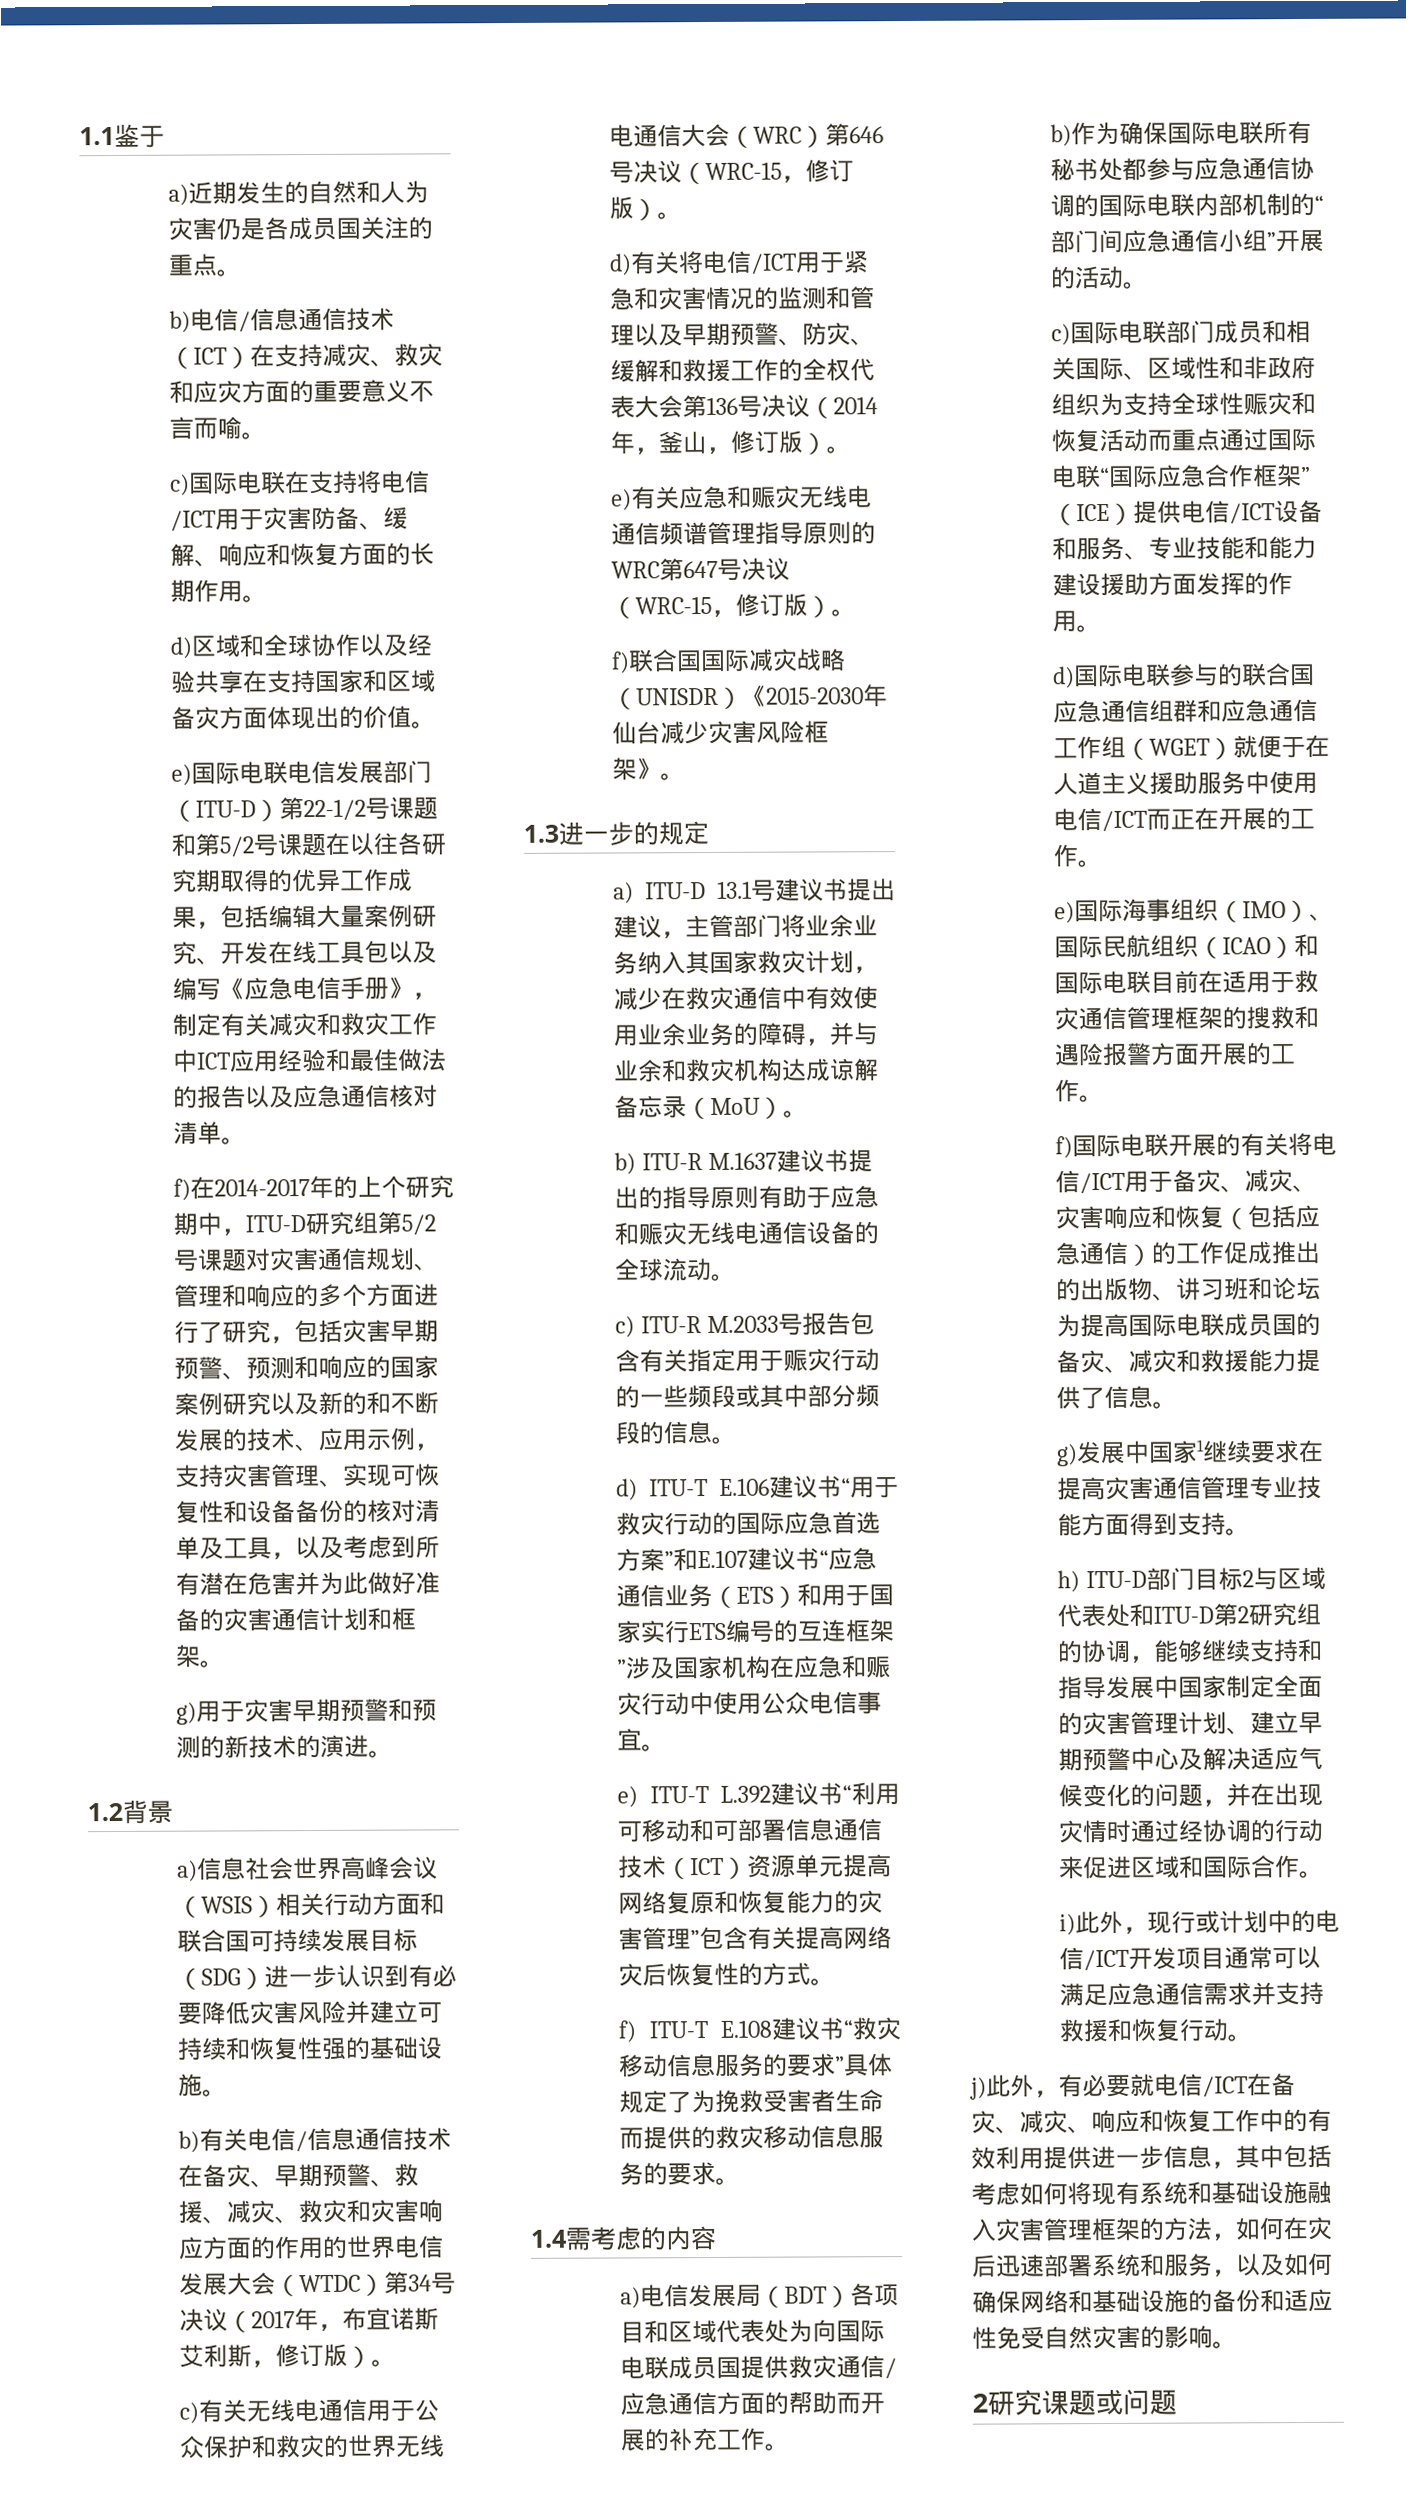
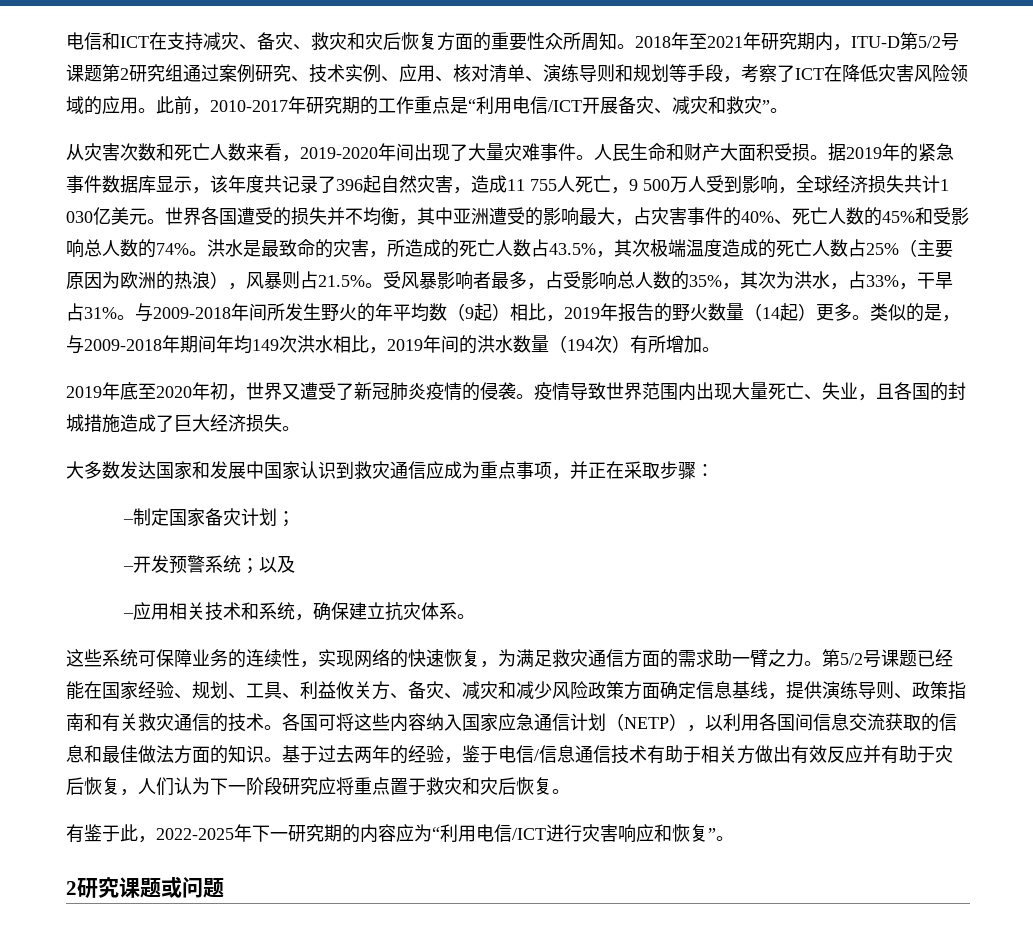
[79,123,165,148] [168,180,430,206] [168,216,434,241] [168,253,243,277] [169,307,396,333] [169,343,444,369] [169,379,435,404] [169,416,267,440] [170,470,431,496] [170,506,409,532] [170,542,436,567] [170,579,268,603] [170,633,433,659] [171,669,437,694] [171,705,437,730] [171,760,433,786] [171,796,439,822] [171,832,447,858] [172,868,414,893] [172,904,438,929] [172,940,438,965] [172,976,438,1001] [172,1012,438,1037] [172,1048,448,1073] [173,1084,439,1109] [173,1121,247,1145] [173,1175,455,1201] [173,1211,437,1236] [173,1247,440,1272] [174,1283,440,1308] [174,1319,440,1344] [174,1355,440,1380] [174,1391,440,1416] [174,1427,440,1452] [175,1463,441,1488] [175,1499,441,1524] [175,1535,441,1560] [175,1571,441,1596] [175,1607,417,1632] [175,1644,226,1668] [176,1698,438,1725] [176,1734,394,1759] [87,1799,173,1824] [177,1856,439,1882] [177,1892,446,1918] [177,1928,419,1953] [177,1964,458,1990] [177,2000,443,2025] [177,2036,444,2061] [178,2073,228,2097] [178,2127,453,2153] [178,2163,420,2188] [178,2199,444,2224] [178,2235,445,2260] [179,2271,457,2297] [179,2307,440,2333] [179,2343,397,2368] [179,2398,440,2424] [179,2434,446,2459] [609,123,885,148] [609,159,855,185] [609,196,683,221] [609,250,870,276] [610,286,876,311] [610,322,876,347] [610,358,876,383] [610,394,879,419] [610,430,852,455] [611,485,873,511] [611,521,877,546] [611,557,791,582] [611,593,857,619] [611,648,847,674] [612,684,889,710] [612,720,830,745] [612,757,686,781] [523,820,709,846] [613,878,896,904] [613,914,879,939] [613,950,879,975] [613,986,879,1011] [613,1022,879,1047] [614,1058,880,1083] [614,1095,809,1120] [614,1149,874,1175] [614,1185,880,1210] [614,1221,880,1246] [615,1257,737,1282] [615,1312,876,1338] [615,1348,881,1373] [615,1384,881,1409] [615,1420,737,1445] [616,1475,899,1501] [616,1511,882,1536] [616,1547,878,1572] [616,1583,895,1608] [616,1619,895,1644] [617,1655,892,1680] [617,1691,883,1716] [617,1728,667,1752] [617,1782,900,1808] [617,1818,883,1843] [618,1854,893,1880] [618,1890,884,1915] [618,1926,893,1951] [618,1962,836,1987] [618,2017,901,2043] [619,2053,894,2078] [619,2089,885,2114] [619,2125,885,2150] [619,2161,741,2186] [530,2225,717,2251] [620,2283,900,2309] [620,2319,886,2344] [620,2355,898,2380] [620,2391,886,2416] [620,2427,791,2452] [1050,120,1313,147] [1050,156,1316,182] [1050,192,1325,218] [1050,229,1325,254] [1050,265,1149,290] [1051,319,1312,346] [1051,355,1317,381] [1051,391,1317,417] [1051,428,1317,453] [1052,463,1312,489] [1052,499,1324,526] [1052,535,1318,561] [1052,572,1294,597] [1052,610,1102,633] [1053,663,1316,689] [1053,698,1319,724] [1053,734,1331,760] [1053,771,1319,796] [1053,807,1316,833] [1053,844,1104,868] [1054,898,1335,924] [1054,933,1320,959] [1054,969,1320,995] [1054,1005,1320,1031] [1054,1042,1297,1067] [1055,1079,1105,1103] [1055,1132,1338,1159] [1055,1169,1318,1195] [1055,1204,1321,1230] [1055,1240,1322,1266] [1056,1276,1322,1302] [1056,1312,1322,1338] [1056,1348,1322,1374] [1056,1385,1178,1410] [1056,1439,1325,1467] [1057,1475,1323,1501] [1057,1512,1251,1537] [1057,1566,1326,1593] [1057,1602,1322,1628] [1057,1638,1324,1664] [1058,1675,1324,1700] [1058,1711,1324,1736] [1058,1746,1324,1772] [1058,1783,1324,1808] [1058,1818,1324,1844] [1059,1855,1325,1880] [1059,1909,1341,1936] [1059,1945,1322,1972] [1059,1981,1325,2007] [1059,2018,1253,2043] [969,2073,1296,2100] [971,2108,1332,2134] [971,2144,1332,2170] [971,2180,1332,2206] [971,2216,1332,2242] [972,2252,1333,2278] [972,2288,1333,2314] [972,2325,1213,2350] 1.1鉴于 // a)近期发生的自然和人为灾害仍是各成员国关注的重点。 // b)电信/信息通信技术（ICT）在支持减灾、救灾和应灾方面的重要意义不言而喻。 // c)国际电联在支持将电信/ICT用于灾害防备、缓解、响应和恢复方面的长期作用。 // d)区域和全球协作以及经验共享在支持国家和区域备灾方面体现出的价值。 // e)国际电联电信发展部门（ITU-D）第22-1/2号课题和第5/2号课题在以往各研究期取得的优异工作成果，包括编辑大量案例研究、开发在线工具包以及编写《应急电信手册》，制定有关减灾和救灾工作中ICT应用经验和最佳做法的报告以及应急通信核对清单。 // f)在2014-2017年的上个研究期中，ITU-D研究组第5/2号课题对灾害通信规划、管理和响应的多个方面进行了研究，包括灾害早期预警、预测和响应的国家案例研究以及新的和不断发展的技术、应用示例，支持灾害管理、实现可恢复性和设备备份的核对清单及工具，以及考虑到所有潜在危害并为此做好准备的灾害通信计划和框架。 // g)用于灾害早期预警和预测的新技术的演进。 // 1.2背景 // a)信息社会世界高峰会议（WSIS）相关行动方面和联合国可持续发展目标（SDG）进一步认识到有必要降低灾害风险并建立可持续和恢复性强的基础设施。 // b)有关电信/信息通信技术在备灾、早期预警、救援、减灾、救灾和灾害响应方面的作用的世界电信发展大会（WTDC）第34号决议（2017年，布宜诺斯艾利斯，修订版）。 // c)有关无线电通信用于公众保护和救灾的世界无线电通信大会（WRC）第646号决议（WRC-15，修订版）。 // d)有关将电信/ICT用于紧急和灾害情况的监测和管理以及早期预警、防灾、缓解和救援工作的全权代表大会第136号决议（2014年，釜山，修订版）。 // e)有关应急和赈灾无线电通信频谱管理指导原则的WRC第647号决议（WRC-15，修订版）。 // f)联合国国际减灾战略（UNISDR）《2015-2030年仙台减少灾害风险框架》。 // 1.3进一步的规定 // a) ITU-D 13.1号建议书提出建议，主管部门将业余业务纳入其国家救灾计划，减少在救灾通信中有效使用业余业务的障碍，并与业余和救灾机构达成谅解备忘录（MoU）。 // b) ITU-R M.1637建议书提出的指导原则有助于应急和赈灾无线电通信设备的全球流动。 // c) ITU-R M.2033号报告包含有关指定用于赈灾行动的一些频段或其中部分频段的信息。 // d) ITU-T E.106建议书“用于救灾行动的国际应急首选方案”和E.107建议书“应急通信业务（ETS）和用于国家实行ETS编号的互连框架”涉及国家机构在应急和赈灾行动中使用公众电信事宜。 // e) ITU-T L.392建议书“利用可移动和可部署信息通信技术（ICT）资源单元提高网络复原和恢复能力的灾害管理”包含有关提高网络灾后恢复性的方式。 // f) ITU-T E.108建议书“救灾移动信息服务的要求”具体规定了为挽救受害者生命而提供的救灾移动信息服务的要求。 // 1.4需考虑的内容 // a)电信发展局（BDT）各项目和区域代表处为向国际电联成员国提供救灾通信/应急通信方面的帮助而开展的补充工作。 // b)作为确保国际电联所有秘书处都参与应急通信协调的国际电联内部机制的“部门间应急通信小组”开展的活动。 // c)国际电联部门成员和相关国际、区域性和非政府组织为支持全球性赈灾和恢复活动而重点通过国际电联“国际应急合作框架”（ICE）提供电信/ICT设备和服务、专业技能和能力建设援助方面发挥的作用。 // d)国际电联参与的联合国应急通信组群和应急通信工作组（WGET）就便于在人道主义援助服务中使用电信/ICT而正在开展的工作。 // e)国际海事组织（IMO）、国际民航组织（ICAO）和国际电联目前在适用于救灾通信管理框架的搜救和遇险报警方面开展的工作。 // f)国际电联开展的有关将电信/ICT用于备灾、减灾、灾害响应和恢复（包括应急通信）的工作促成推出的出版物、讲习班和论坛为提高国际电联成员国的备灾、减灾和救援能力提供了信息。 // g)发展中国家1继续要求在提高灾害通信管理专业技能方面得到支持。 // h) ITU-D部门目标2与区域代表处和ITU-D第2研究组的协调，能够继续支持和指导发展中国家制定全面的灾害管理计划、建立早期预警中心及解决适应气候变化的问题，并在出现灾情时通过经协调的行动来促进区域和国际合作。 // i)此外，现行或计划中的电信/ICT开发项目通常可以满足应急通信需求并支持救援和恢复行动。 // j)此外，有必要就电信/ICT在备灾、减灾、响应和恢复工作中的有效利用提供进一步信息，其中包括考虑如何将现有系统和基础设施融入灾害管理框架的方法，如何在灾后迅速部署系统和服务，以及如何确保网络和基础设施的备份和适应性免受自然灾害的影响 -> [66,32,959,51] [66,64,968,83] [66,96,788,115] [66,143,954,162] [66,175,949,194] [66,207,969,226] [66,239,953,258] [66,271,953,290] [66,303,960,322] [66,335,720,354] [66,382,966,401] [66,414,300,433] [66,461,714,480] [123,508,296,527] [123,555,296,574] [123,602,476,621] [66,649,953,668] [66,681,966,700] [66,713,957,732] [66,745,953,764] [66,777,570,796] [66,824,716,843] 电信和ICT在支持减灾、备灾、救灾和灾后恢复方面的重要性众所周知。2018年至2021年研究期内，ITU-D第5/2号课题第2研究组通过案例研究、技术实例、应用、核对清单、演练导则和规划等手段，考察了ICT在降低灾害风险领域的应用。此前，2010-2017年研究期的工作重点是“利用电信/ICT开展备灾、减灾和救灾”。 // 从灾害次数和死亡人数来看，2019-2020年间出现了大量灾难事件。人民生命和财产大面积受损。据2019年的紧急事件数据库显示，该年度共记录了396起自然灾害，造成11 755人死亡，9 500万人受到影响，全球经济损失共计1 030亿美元。世界各国遭受的损失并不均衡，其中亚洲遭受的影响最大，占灾害事件的40%、死亡人数的45%和受影响总人数的74%。洪水是最致命的灾害，所造成的死亡人数占43.5%，其次极端温度造成的死亡人数占25%（主要原因为欧洲的热浪），风暴则占21.5%。受风暴影响者最多，占受影响总人数的35%，其次为洪水，占33%，干旱占31%。与2009-2018年间所发生野火的年平均数（9起）相比，2019年报告的野火数量（14起）更多。类似的是，与2009-2018年期间年均149次洪水相比，2019年间的洪水数量（194次）有所增加。 // 2019年底至2020年初，世界又遭受了新冠肺炎疫情的侵袭。疫情导致世界范围内出现大量死亡、失业，且各国的封城措施造成了巨大经济损失。 // 大多数发达国家和发展中国家认识到救灾通信应成为重点事项，并正在采取步骤： // –制定国家备灾计划； // –开发预警系统；以及 // –应用相关技术和系统，确保建立抗灾体系。 // 这些系统可保障业务的连续性，实现网络的快速恢复，为满足救灾通信方面的需求助一臂之力。第5/2号课题已经能在国家经验、规划、工具、利益攸关方、备灾、减灾和减少风险政策方面确定信息基线，提供演练导则、政策指南和有关救灾通信的技术。各国可将这些内容纳入国家应急通信计划（NETP），以利用各国间信息交流获取的信息和最佳做法方面的知识。基于过去两年的经验，鉴于电信/信息通信技术有助于相关方做出有效反应并有助于灾后恢复，人们认为下一阶段研究应将重点置于救灾和灾后恢复。 // 有鉴于此，2022-2025年下一研究期的内容应为“利用电信/ICT进行灾害响应和恢复”

